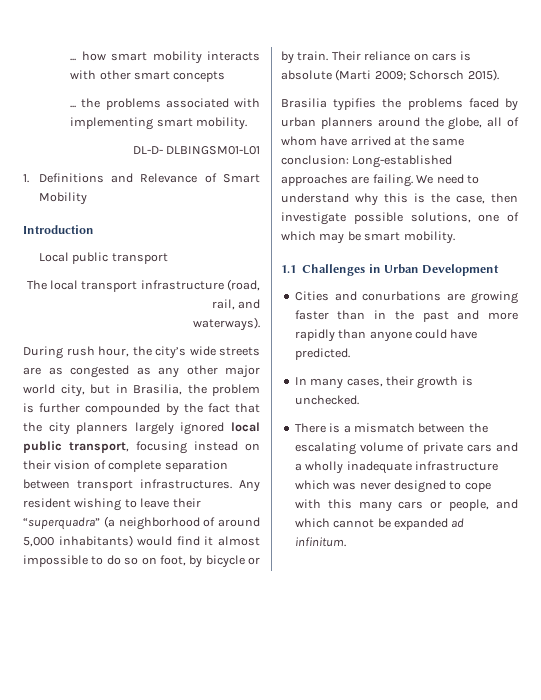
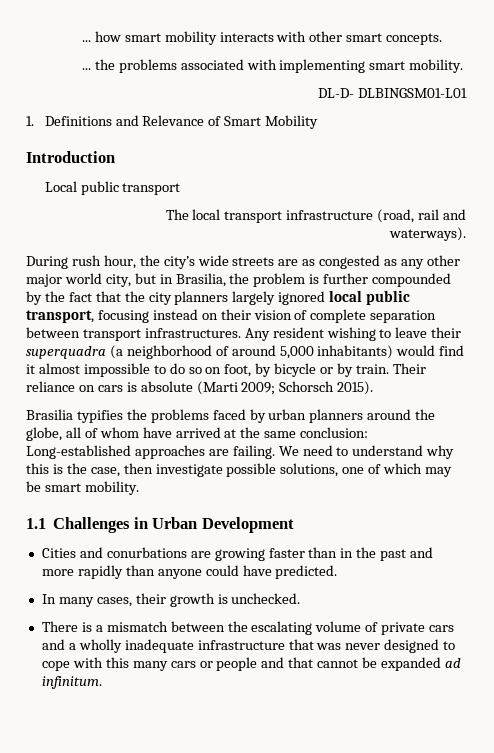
[173,71,226,82] concepts -> [386,33,443,45] concepts.
[211,299,235,310] rail, -> [418,209,440,220] rail
[23,517,100,530] “superquadra” -> [26,346,106,359] superquadra
[294,480,330,490] which -> [288,639,314,650] that
[449,499,518,511] [294,518,330,528] people, and which -> [216,657,314,671] people and that

